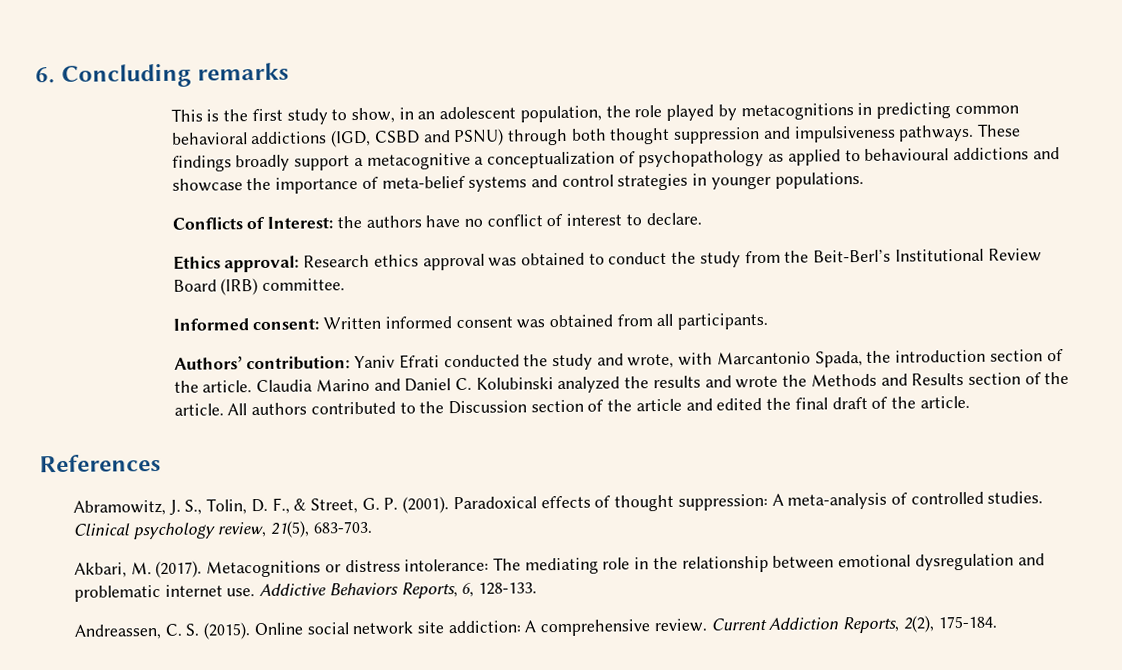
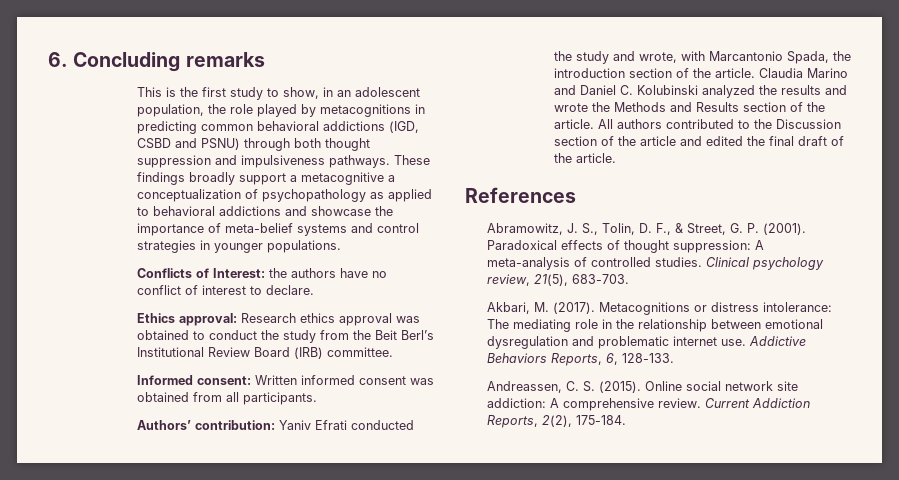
[864,148,950,161] behavioural -> [152,206,215,216] behavioral
[813,249,892,263] Beit-Berl’s -> [374,330,434,340] Beit Berl’s

